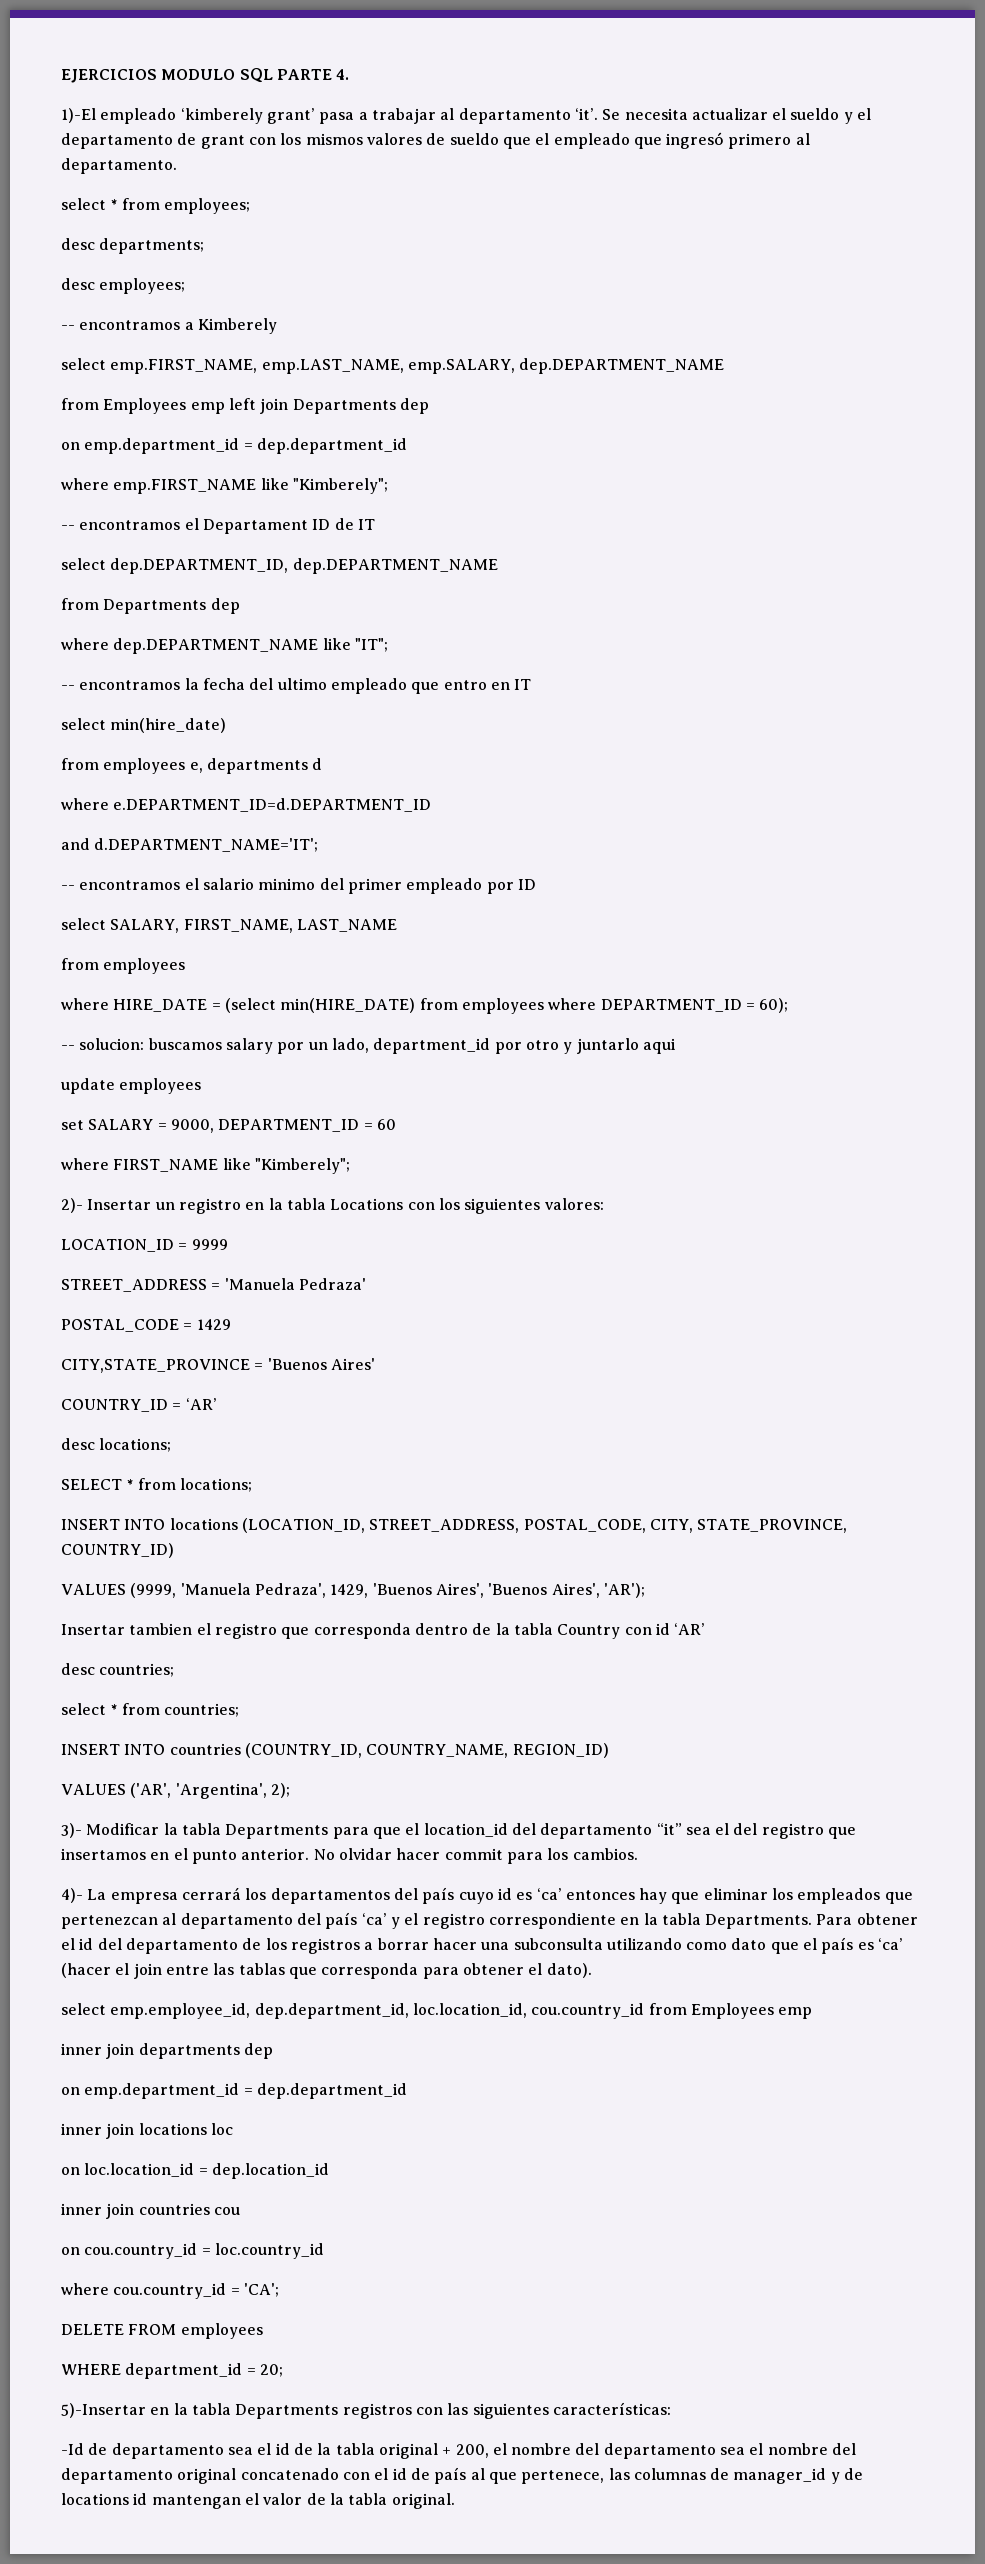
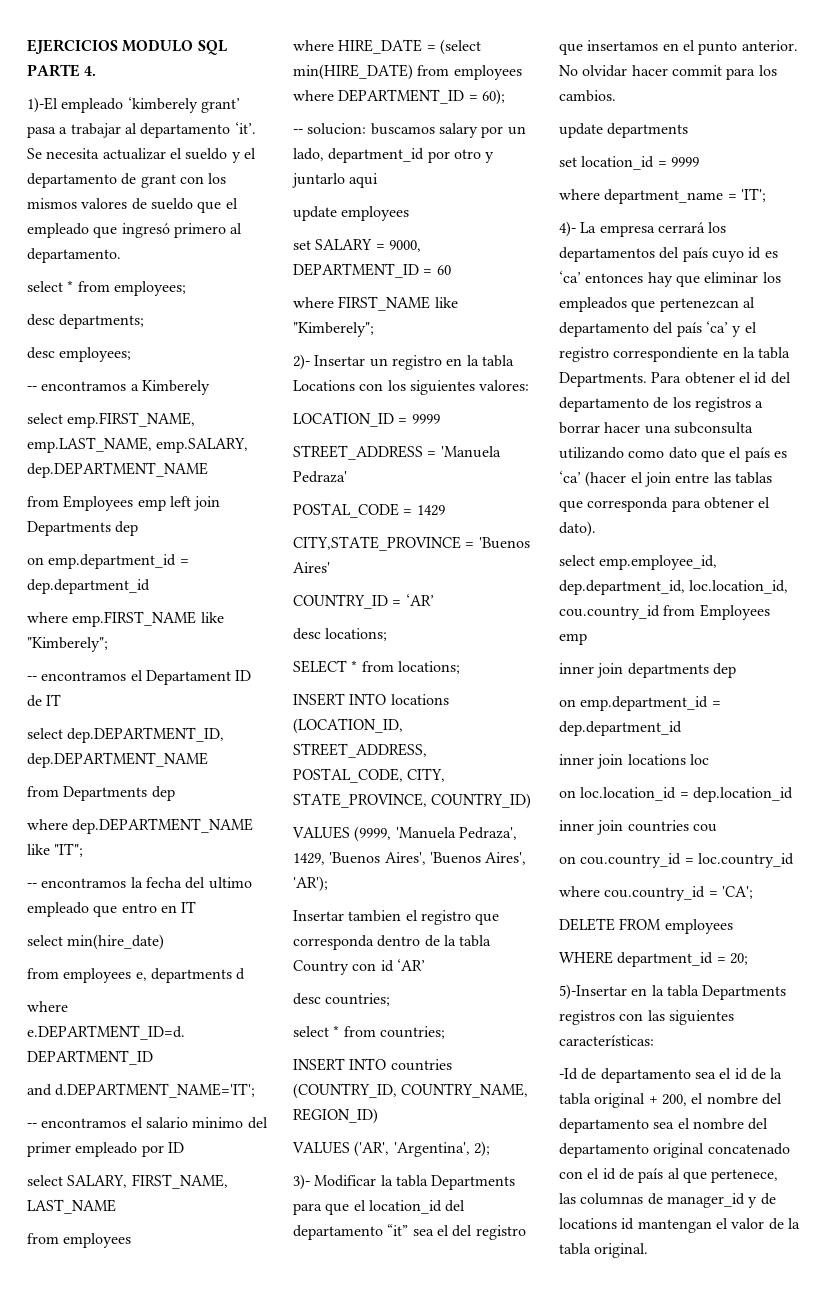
(638, 1854) none -> [559,123,689,138] [559,156,699,170] [559,188,766,204] // update departments // set location_id = 9999 // where department_name = 'IT';

